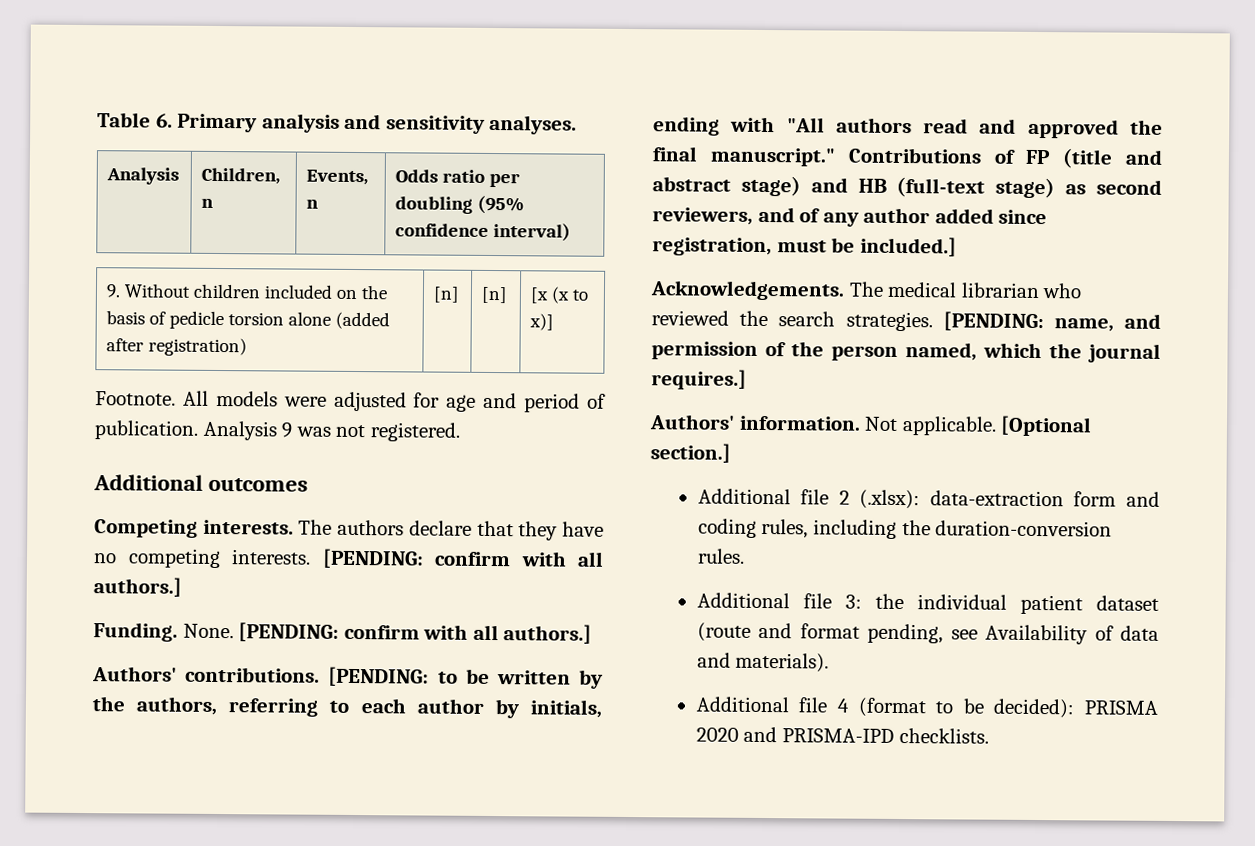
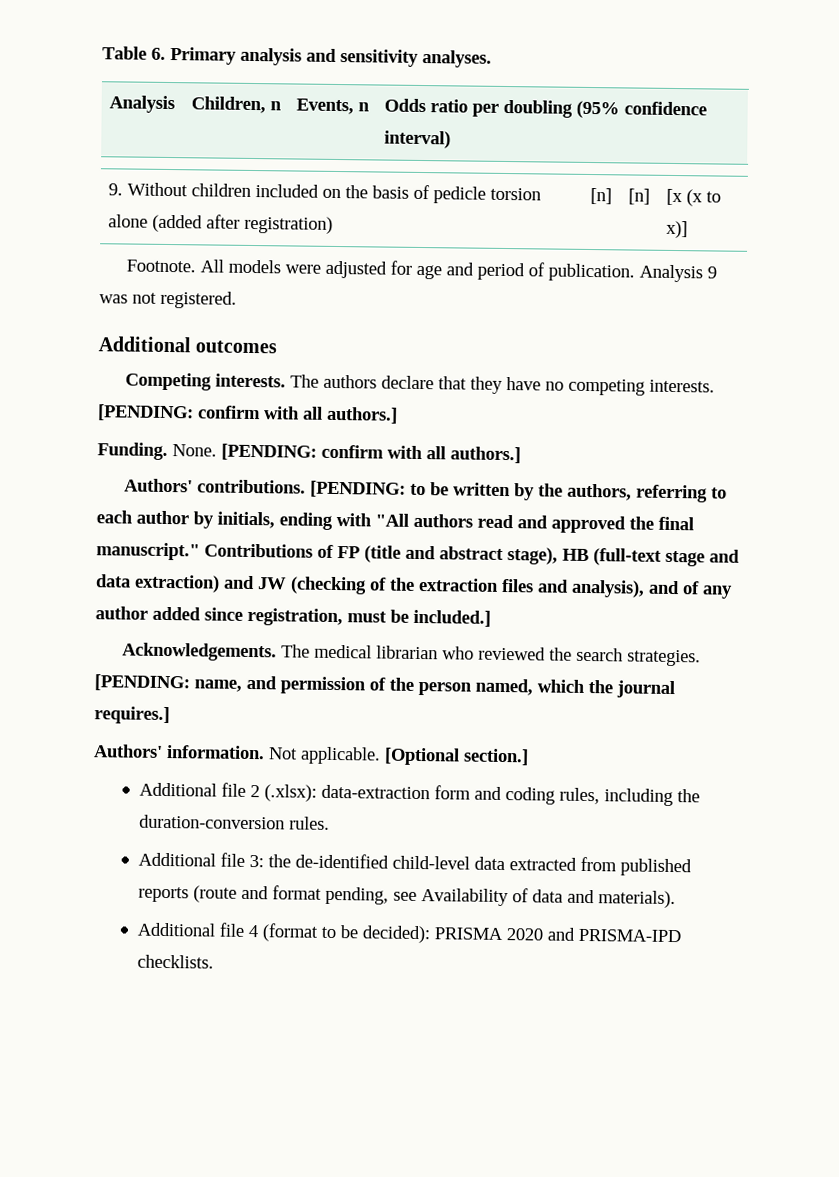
[740,175,1162,199] [652,207,753,225] stage) and HB (full-text stage) as second reviewers, -> [507,547,740,567] [95,574,645,598] stage), HB (full-text stage and data extraction) and JW (checking of the extraction files and analysis),
[916,594,1159,615] individual patient dataset -> [295,853,693,877] [138,886,190,903] de-identified child-level data extracted from published reports

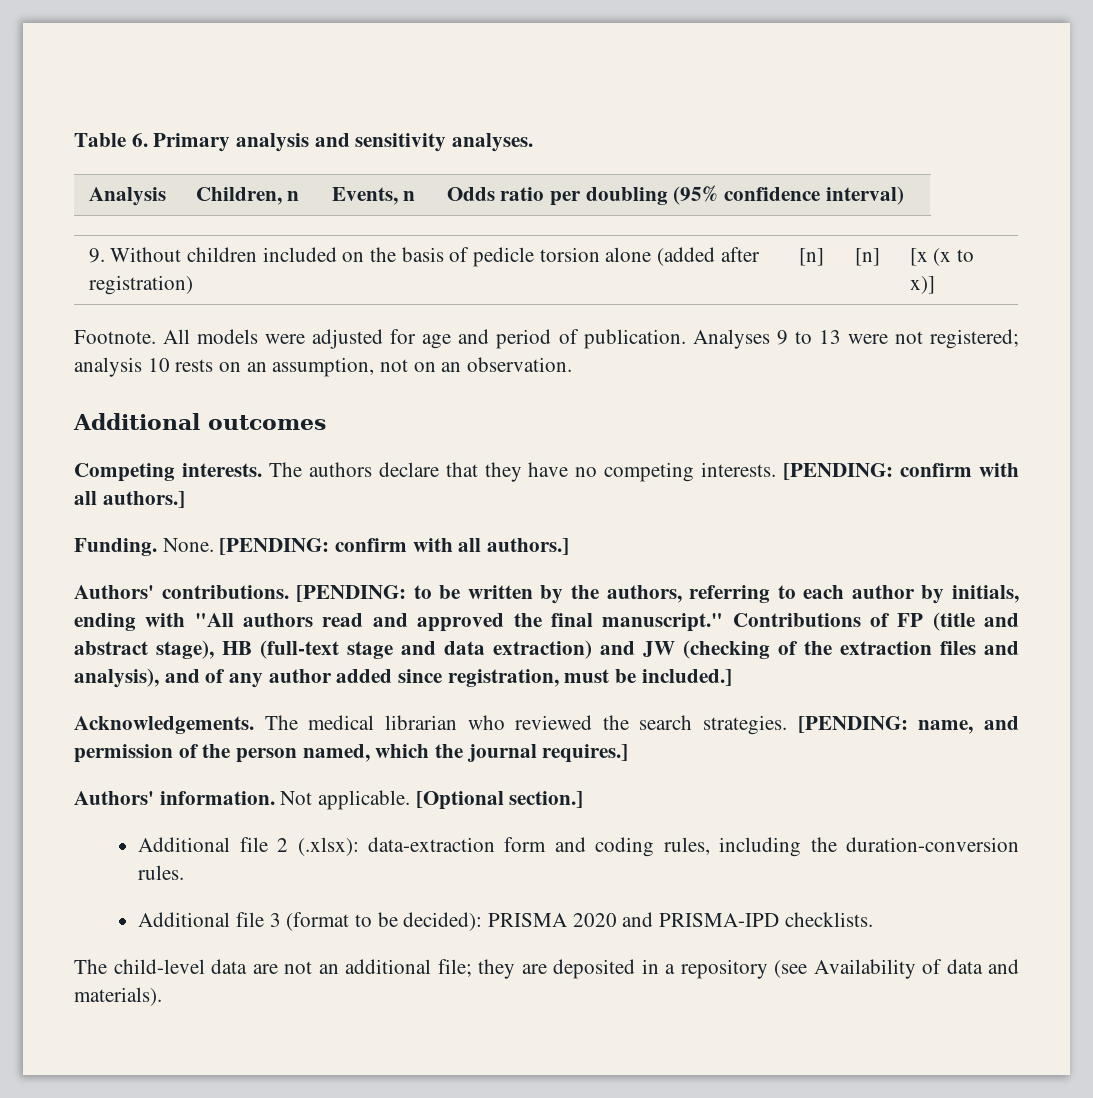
[638,264,717,283] [99,290,237,309] Analysis 9 was not registered. -> [692,329,1019,349] [74,357,573,377] Analyses 9 to 13 were not registered; analysis 10 rests on an assumption, not on an observation.
[249,853,693,877] [138,885,677,909] [137,922,259,938] 3: the de-identified child-level data extracted from published reports (route and format pending, see Availability of data and materials). // Additional file 4 -> [269,913,281,927] 3
(215, 961) none -> [74,959,1019,979] [74,987,162,1006] // The child-level data are not an additional file; they are deposited in a repository (see Availability of data and materials).

